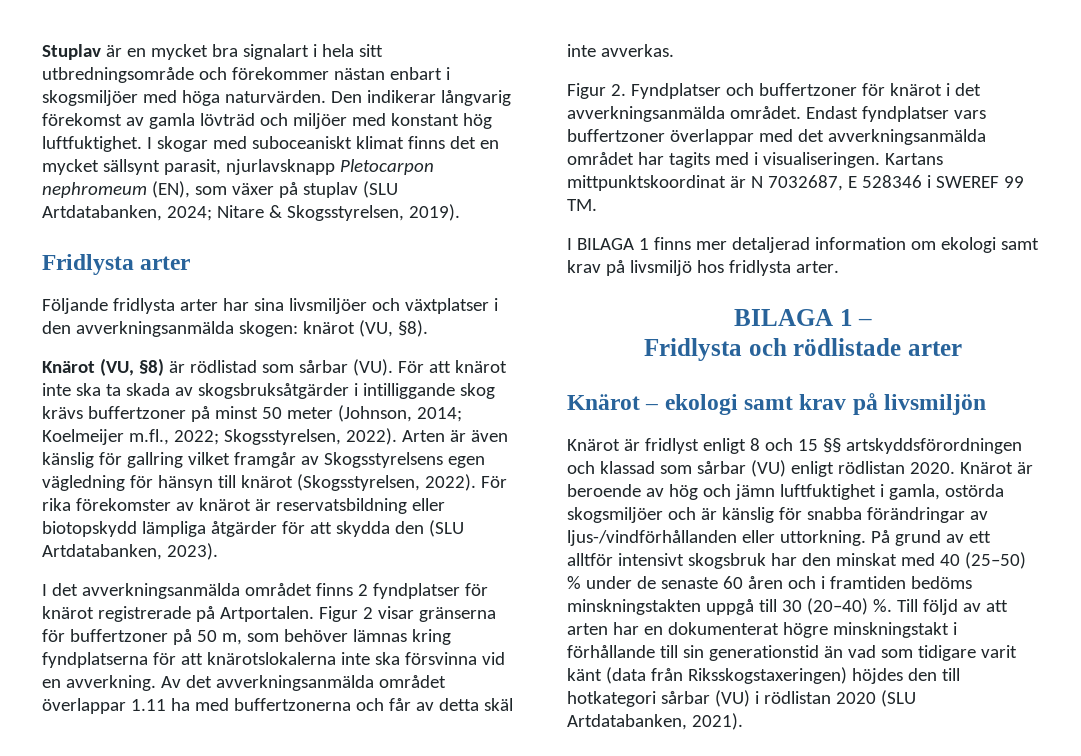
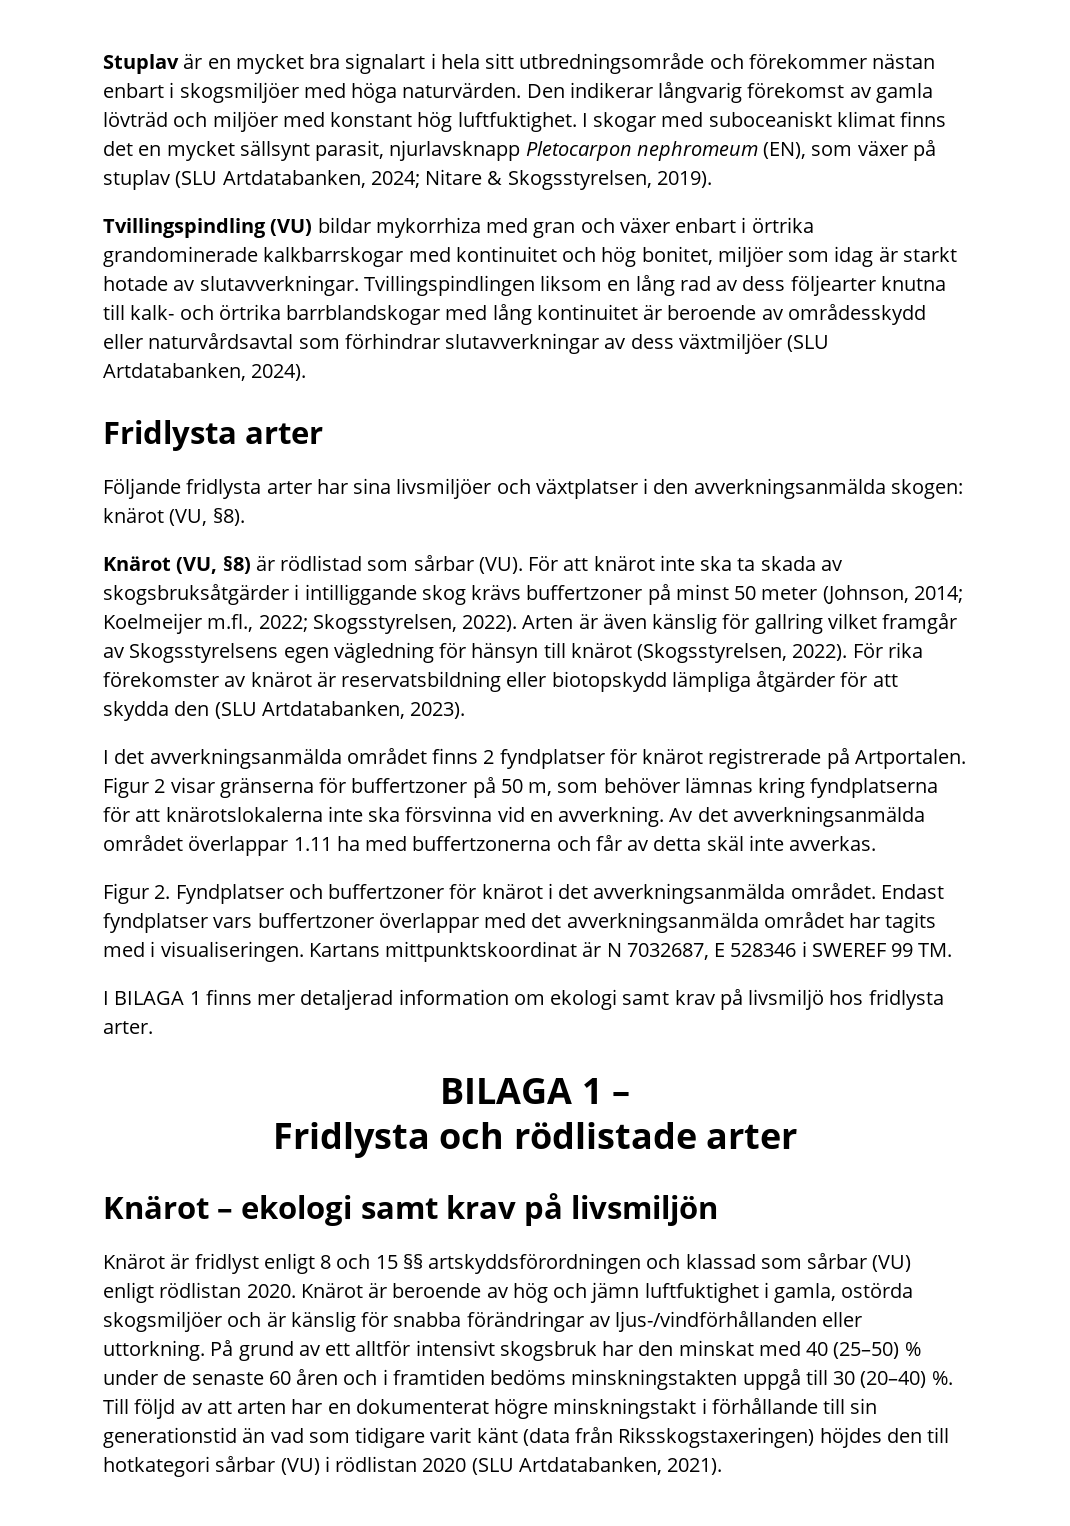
(460, 212) none -> [103,217,814,238] [103,246,957,267] [103,275,946,296] [103,304,926,325] [103,333,830,354] [103,363,307,381] // Tvillingspindling (VU) bildar mykorrhiza med gran och växer enbart i örtrika grandominerade kalkbarrskogar med kontinuitet och hög bonitet, miljöer som idag är starkt hotade av slutavverkningar. Tvillingspindlingen liksom en lång rad av dess följearter knutna till kalk- och örtrika barrblandskogar med lång kontinuitet är beroende av områdesskydd eller naturvårdsavtal som förhindrar slutavverkningar av dess växtmiljöer (SLU Artdatabanken, 2024).

